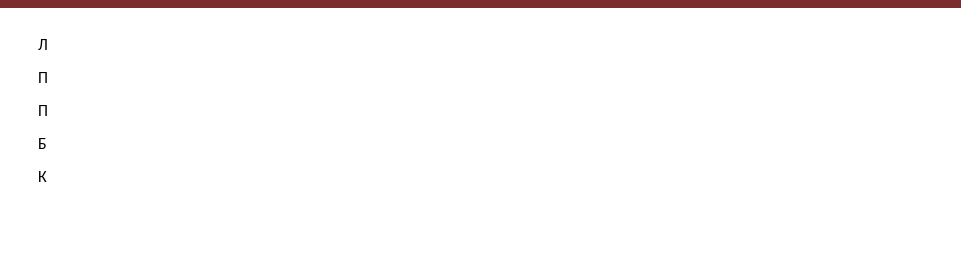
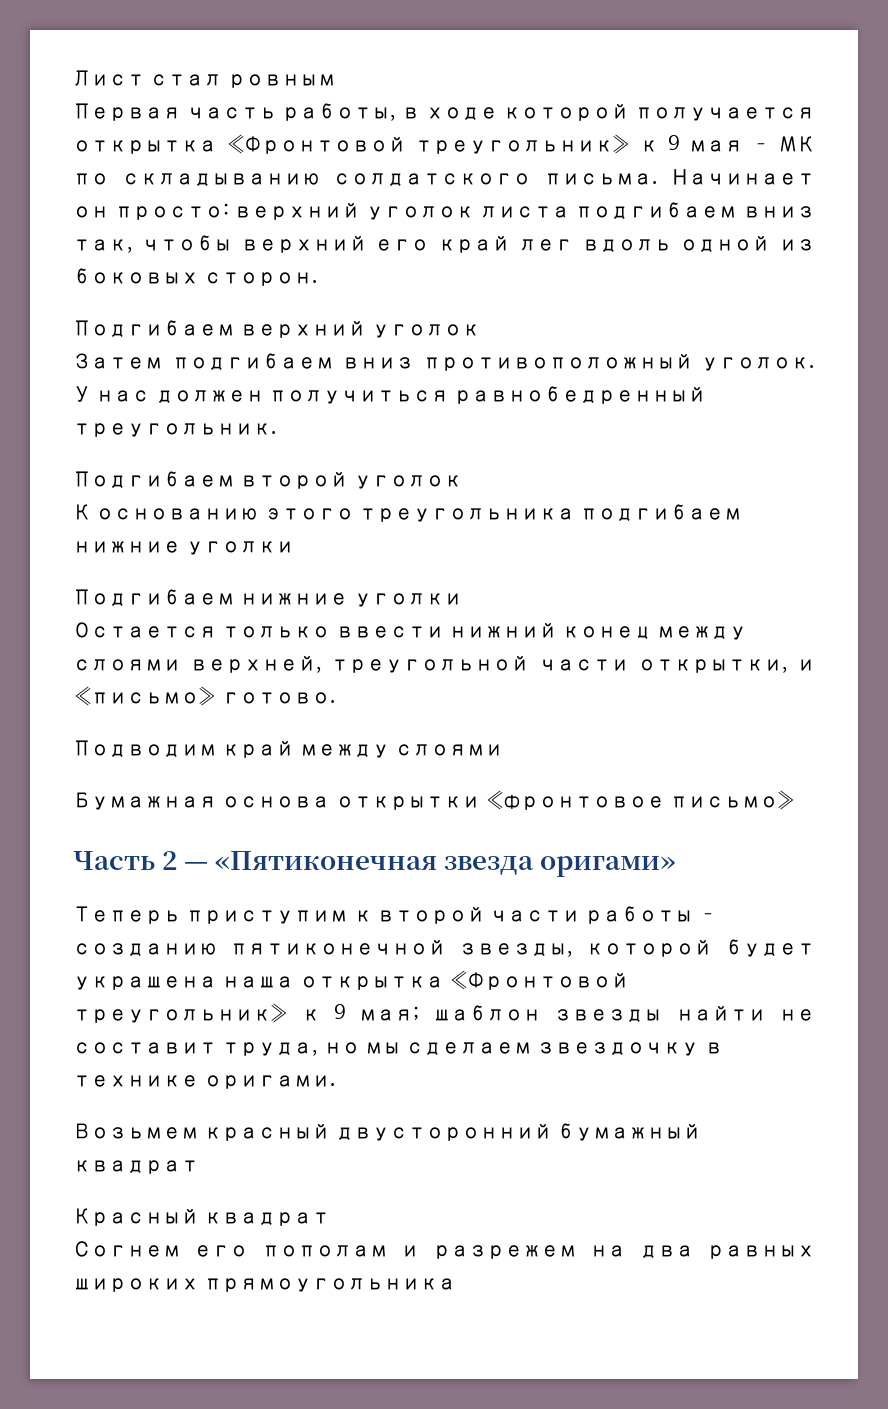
[38,39,48,50] [38,72,48,83] [38,105,48,116] [38,138,47,149] [38,171,47,182] Л // П // П // Б // К -> [73,70,336,88] [73,103,816,121] [73,134,815,154] [73,169,815,187] [73,202,816,220] [73,235,815,253] [73,268,319,286] [73,320,480,338] [73,353,815,371] [73,386,707,404] [73,423,277,437] [73,471,462,489] [73,504,743,522] [73,541,295,555] [73,589,462,607] [73,622,748,640] [73,656,816,673] [73,686,337,706] [73,740,503,758] [73,790,797,810] [73,851,676,877] [73,906,717,924] [73,939,815,957] [73,970,629,990] [73,1003,815,1023] [73,1042,723,1056] [73,1075,337,1089] [73,1123,701,1141] [73,1160,199,1174] [73,1208,331,1226] [73,1241,816,1259] [73,1278,457,1292] Лист стал ровным // Первая часть работы, в ходе которой получается открытка «Фронтовой треугольник» к 9 мая – МК по складыванию солдатского письма. Начинает он просто: верхний уголок листа подгибаем вниз так, чтобы верхний его край лег вдоль одной из боковых сторон. // Подгибаем верхний уголок // Затем подгибаем вниз противоположный уголок. У нас должен получиться равнобедренный треугольник. // Подгибаем второй уголок // К основанию этого треугольника подгибаем нижние уголки // Подгибаем нижние уголки // Остается только ввести нижний конец между слоями верхней, треугольной части открытки, и «письмо» готово. // Подводим край между слоями // Бумажная основа открытки «фронтовое письмо» // Часть 2 — «Пятиконечная звезда оригами» // Теперь приступим к второй части работы – созданию пятиконечной звезды, которой будет украшена наша открытка «Фронтовой треугольник» к 9 мая; шаблон звезды найти не составит труда, но мы сделаем звездочку в технике оригами. // Возьмем красный двусторонний бумажный квадрат // Красный квадрат // Согнем его пополам и разрежем на два равных широких прямоугольника

